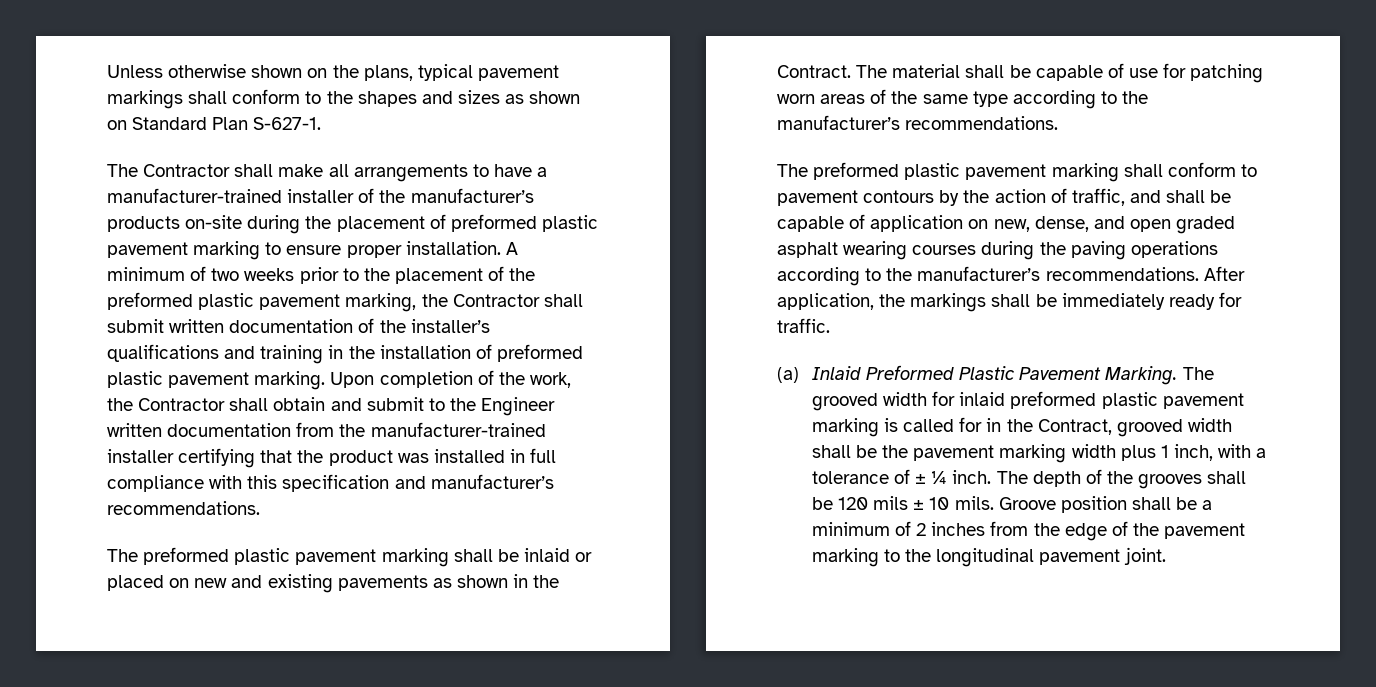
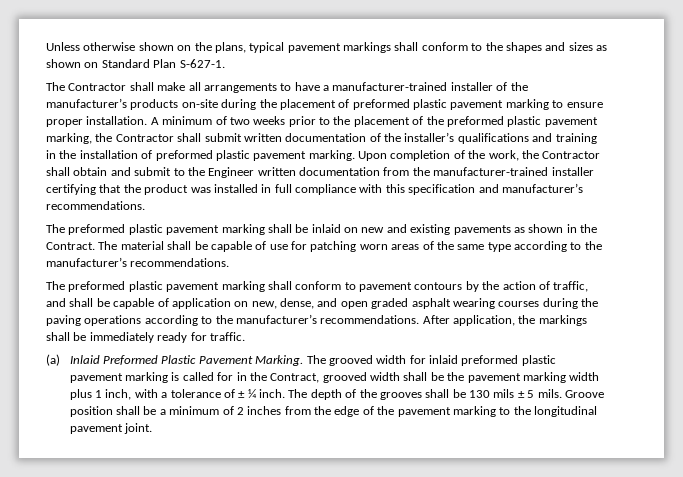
[575,552,593,562] [107,575,164,591] or placed -> (341, 228) none
[838,497,869,510] 120 -> [469,390,491,398] 130
[929,497,950,510] 10 -> [527,390,535,398] 5

